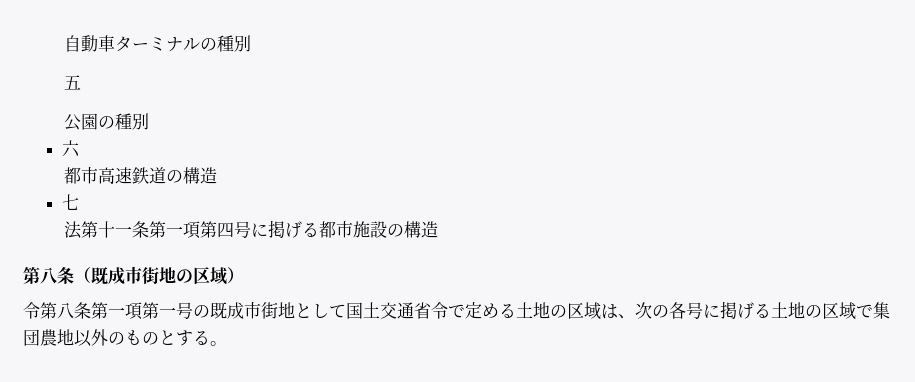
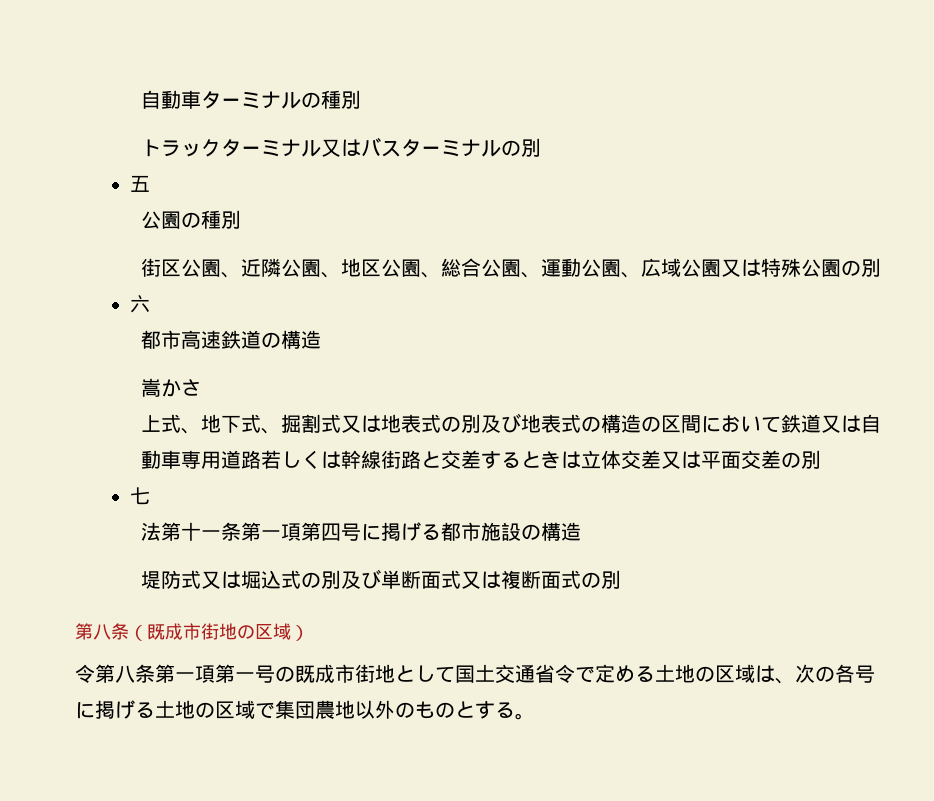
[64,75,82,90] [64,113,133,131] 五 // 公園の種 -> [140,137,541,157] [129,175,150,192] [140,210,241,229] [140,258,861,278] トラックターミナル又はバスターミナルの別 // 五 // 公園の種別 // 街区公園、近隣公園、地区公園、総合公園、運動公園、広域公園又は特殊公園の
(218, 175) none -> [140,378,201,397] [140,413,881,434] [140,450,821,469] // 嵩かさ // 上式、地下式、掘割式又は地表式の別及び地表式の構造の区間において鉄道又は自動車専用道路若しくは幹線街路と交差するときは立体交差又は平面交差の別
(439, 229) none -> [140,569,621,589] // 堤防式又は堀込式の別及び単断面式又は複断面式の別

